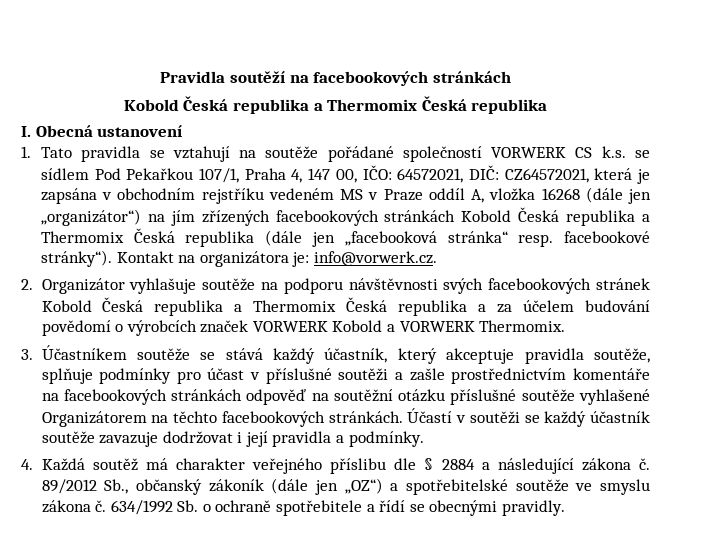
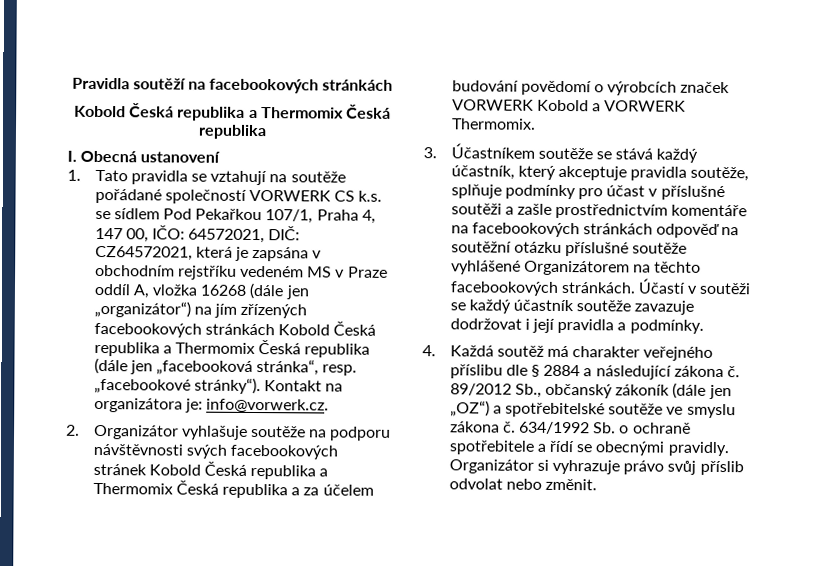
[447,231,650,247] stránka“ resp. facebookové -> [256,359,358,376] [93,378,191,394] stránka“, resp. „facebookové
[579,389,650,405] vyhlašené -> [450,260,521,275] vyhlášené
(565, 508) none -> [448,459,744,476] [448,478,598,491] Organizátor si vyhrazuje právo svůj příslib odvolat nebo změnit.

